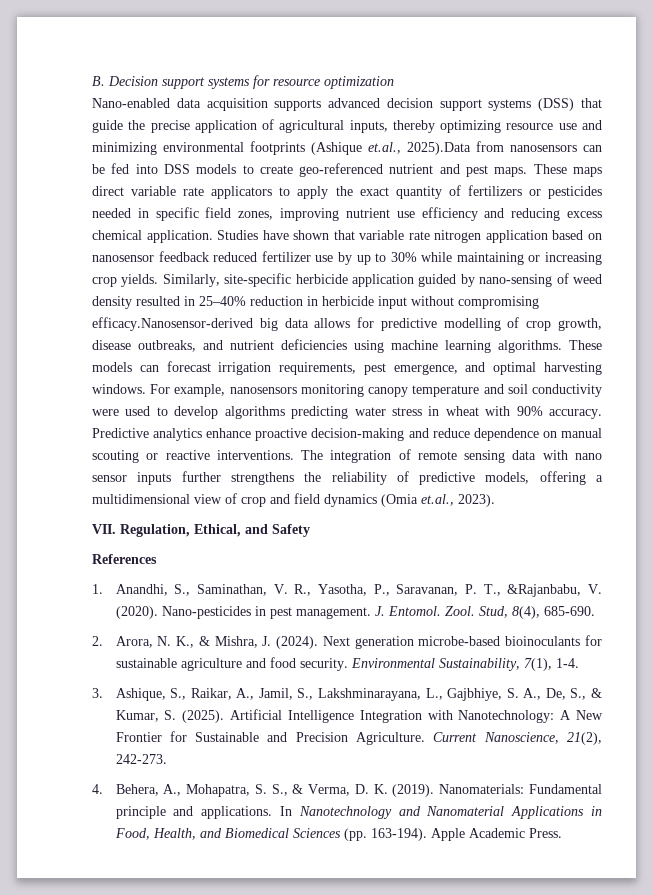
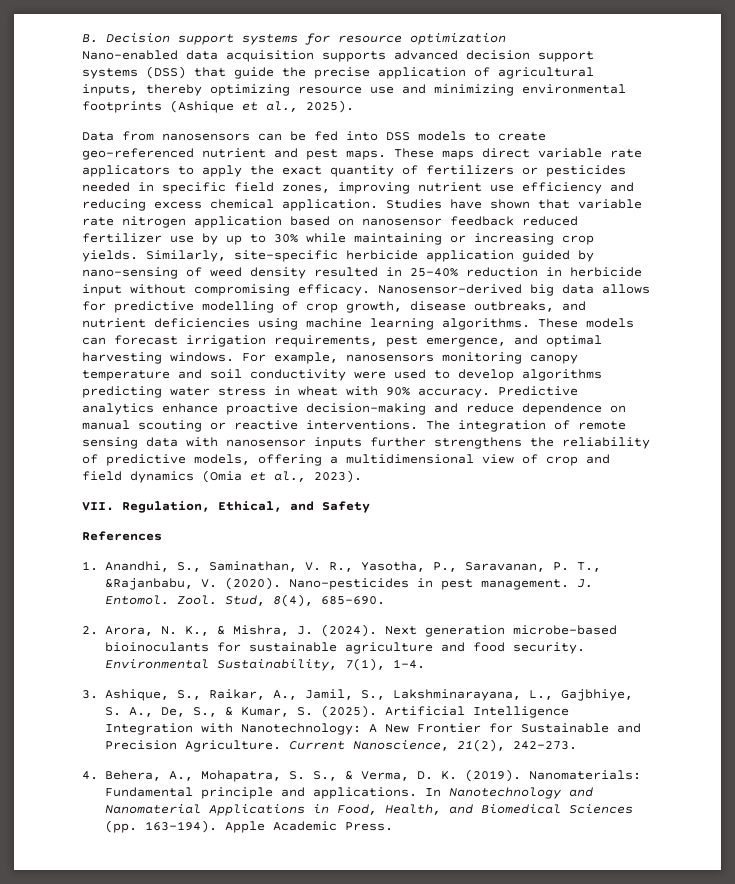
[368,142,471,155] et.al., 2025).Data -> [242,100,354,113] [82,132,114,141] et al., 2025). // Data
[92,317,253,331] efficacy.Nanosensor-derived -> [298,284,522,296] efficacy. Nanosensor-derived
[574,453,602,460] [92,475,127,482] nano sensor -> [226,439,306,447] nanosensor
[421,494,454,506] et.al., -> [250,471,306,482] et al.,

